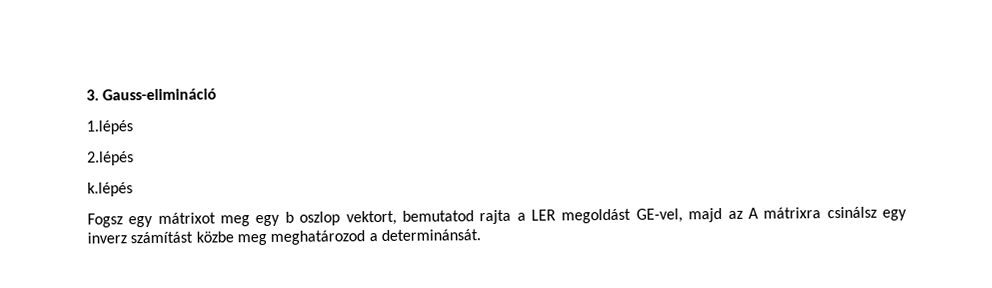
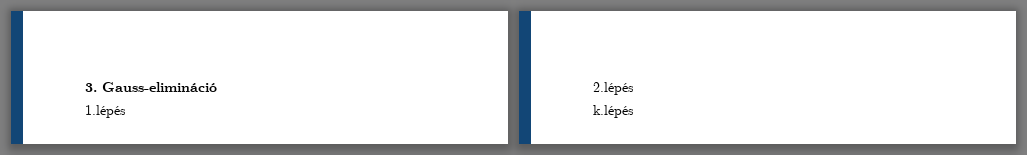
[87,206,907,228] [87,229,481,246] // Fogsz egy mátrixot meg egy b oszlop vektort, bemutatod rajta a LER megoldást GE-vel, majd az A mátrixra csinálsz egy inverz számítást közbe meg meghatározod a determinánsát. -> (634, 111) none

